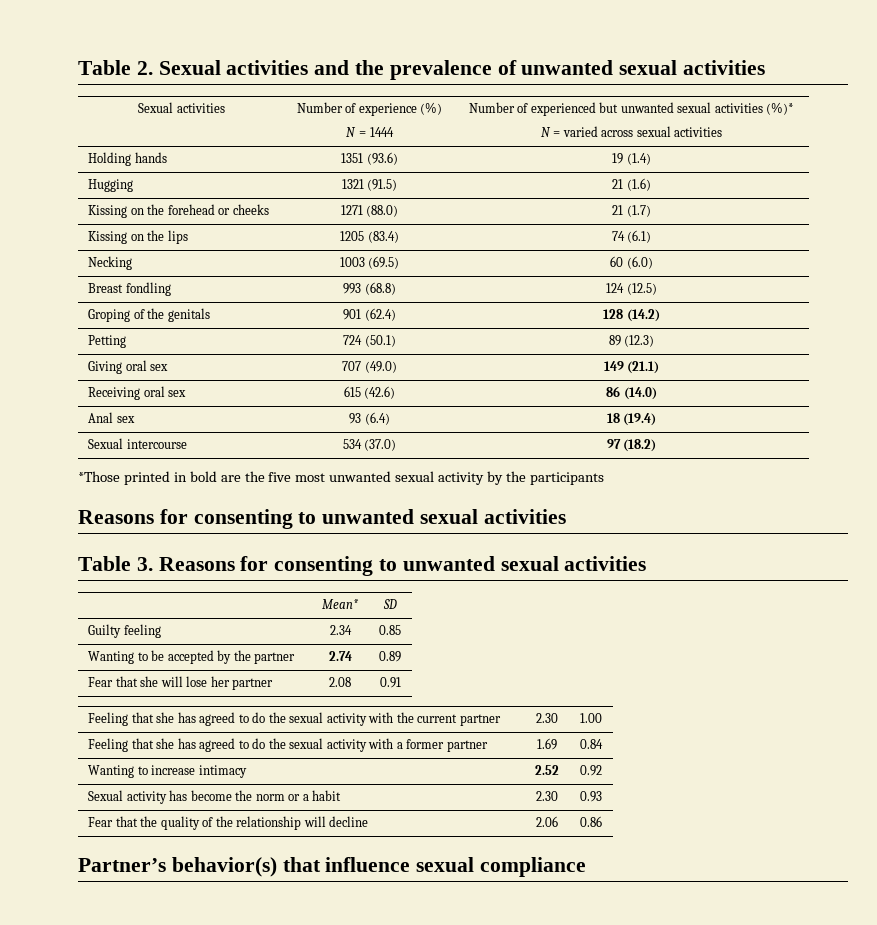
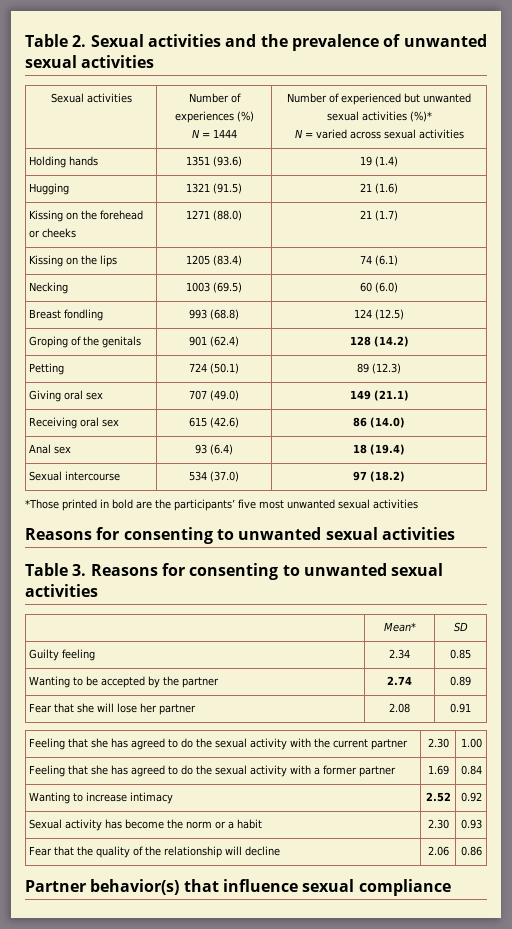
[358,103,417,116] experience -> [174,111,234,123] experiences
(265, 476) none -> [174,499,235,511] participants’
[438,471,604,485] activity by the participants -> [373,499,418,509] activities
[78,858,166,872] Partner’s -> [25,880,86,892] Partner

